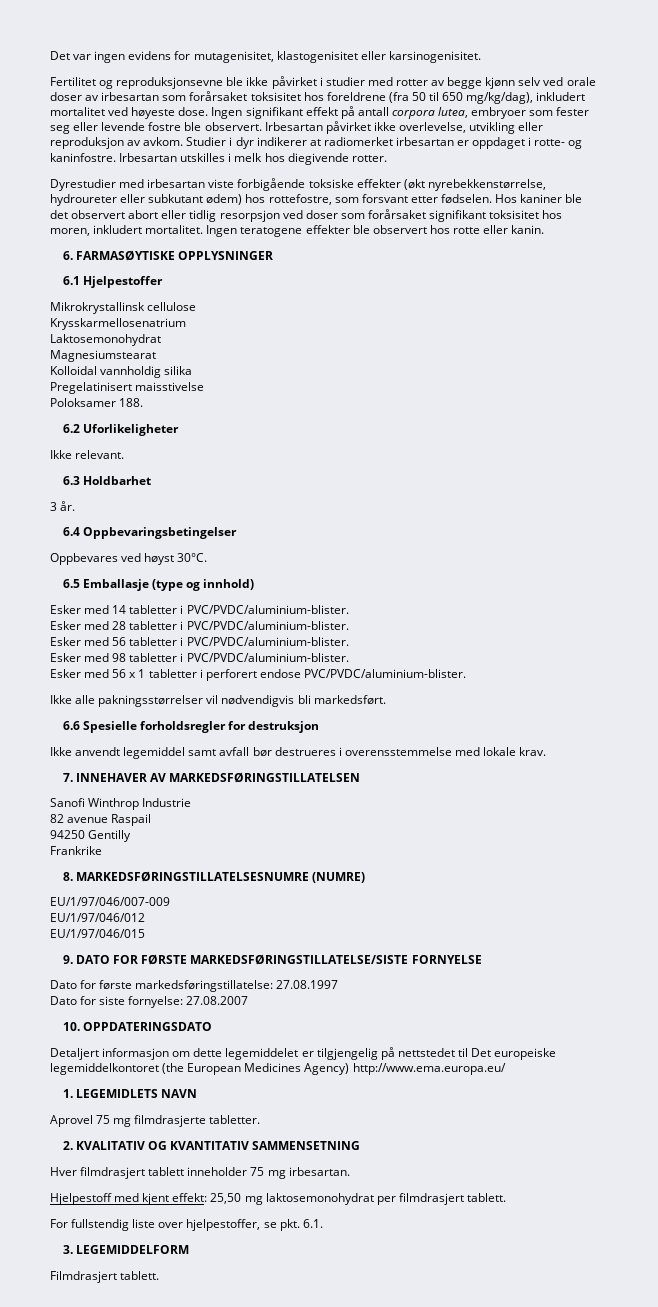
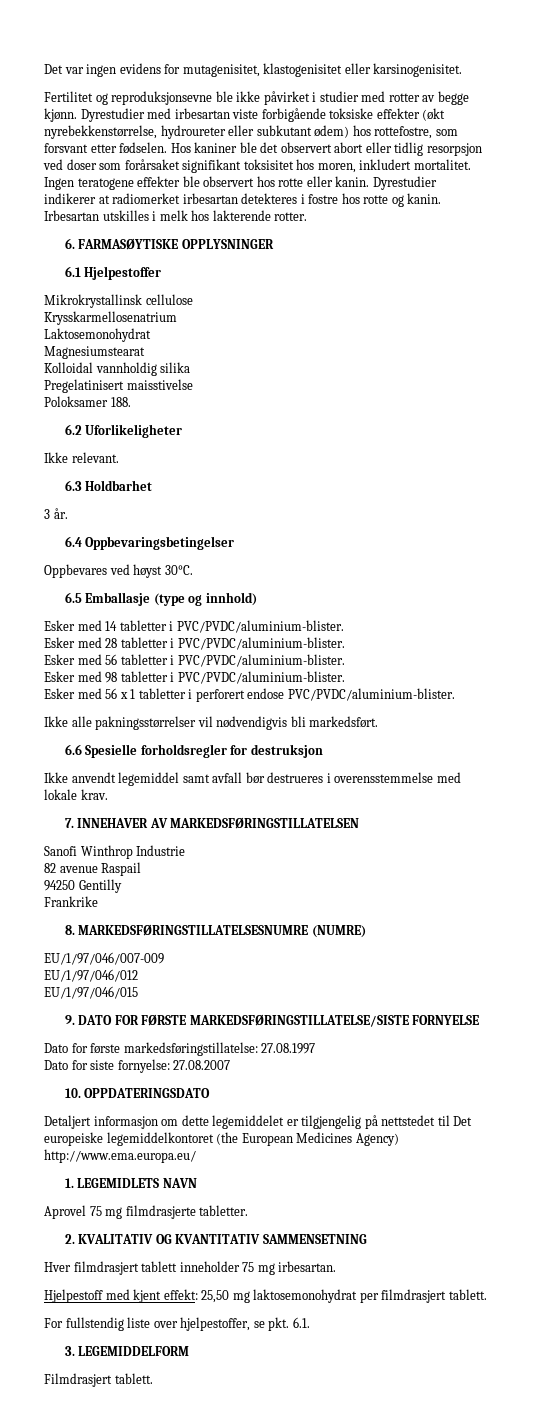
[485,77,596,89] [50,91,586,104] [50,106,590,119] [50,121,544,134] [50,137,583,149] [50,153,387,165] kjønn selv ved orale doser av irbesartan som forårsaket toksisitet hos foreldrene (fra 50 til 650 mg/kg/dag), inkludert mortalitet ved høyeste dose. Ingen signifikant effekt på antall corpora lutea, embryoer som fester seg eller levende fostre ble observert. Irbesartan påvirket ikke overlevelse, utvikling eller reproduksjon av avkom. Studier i dyr indikerer at radiomerket irbesartan er oppdaget i rotte- og kaninfostre. Irbesartan utskilles i melk hos diegivende rotter. // -> [44,108,77,122] kjønn.
(545, 229) none -> [372,176,437,190] [44,193,442,207] [44,210,308,221] Dyrestudier indikerer at radiomerket irbesartan detekteres i fostre hos rotte og kanin. Irbesartan utskilles i melk hos lakterende rotter.

